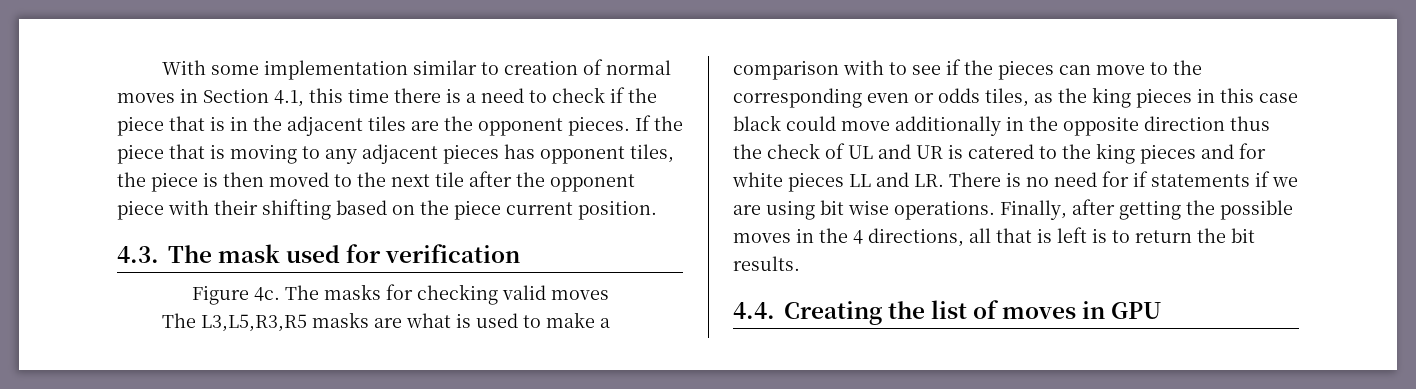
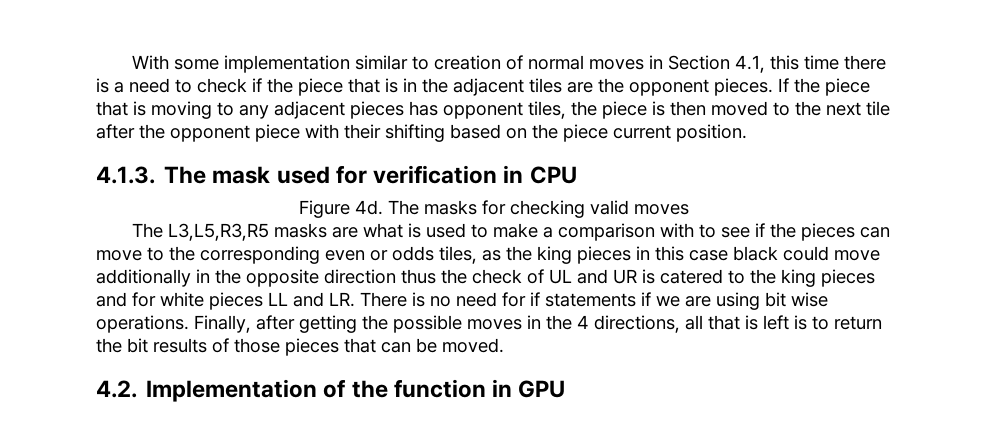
[117,246,159,263] 4.3. -> [96,166,155,184] 4.1.3.
(521, 253) none -> [503,165,577,184] in CPU
[253,287,280,301] 4c. -> [354,200,383,215] 4d.
[733,256,800,271] [733,300,1077,325] results. // 4.4. Creating the list of moves -> [153,338,504,356] [96,379,486,402] results of those pieces that can be moved. // 4.2. Implementation of the function

